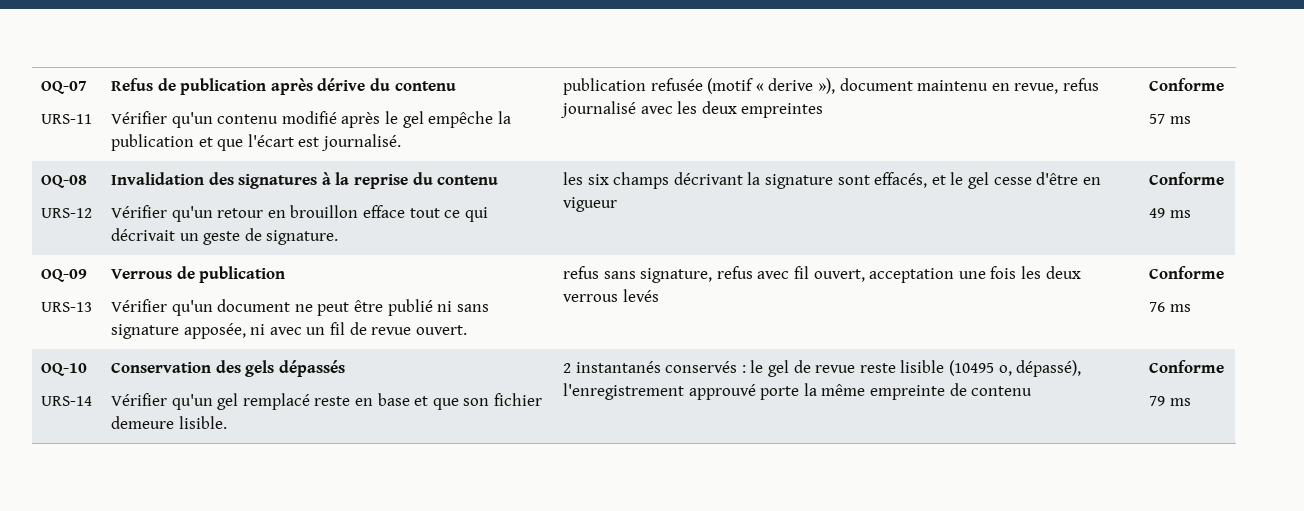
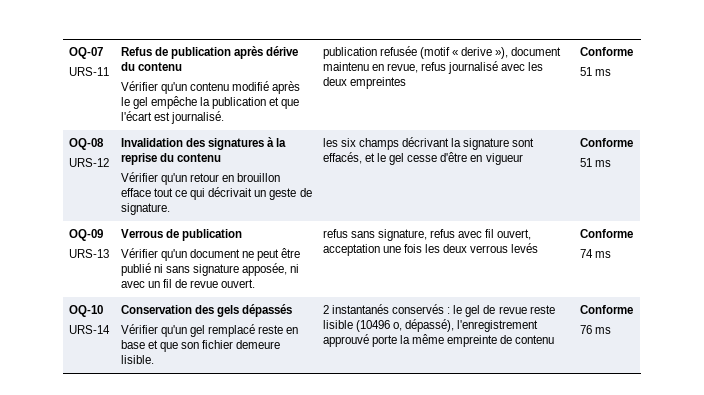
[1149,114,1166,124] 57 -> [579,67,592,76] 51
[1149,208,1166,218] 49 -> [579,158,592,167] 51
[1149,302,1166,312] 76 -> [579,249,593,258] 74
[948,360,994,376] (10495 -> [355,320,390,332] (10496
[1149,396,1166,406] 79 -> [579,325,592,334] 76

